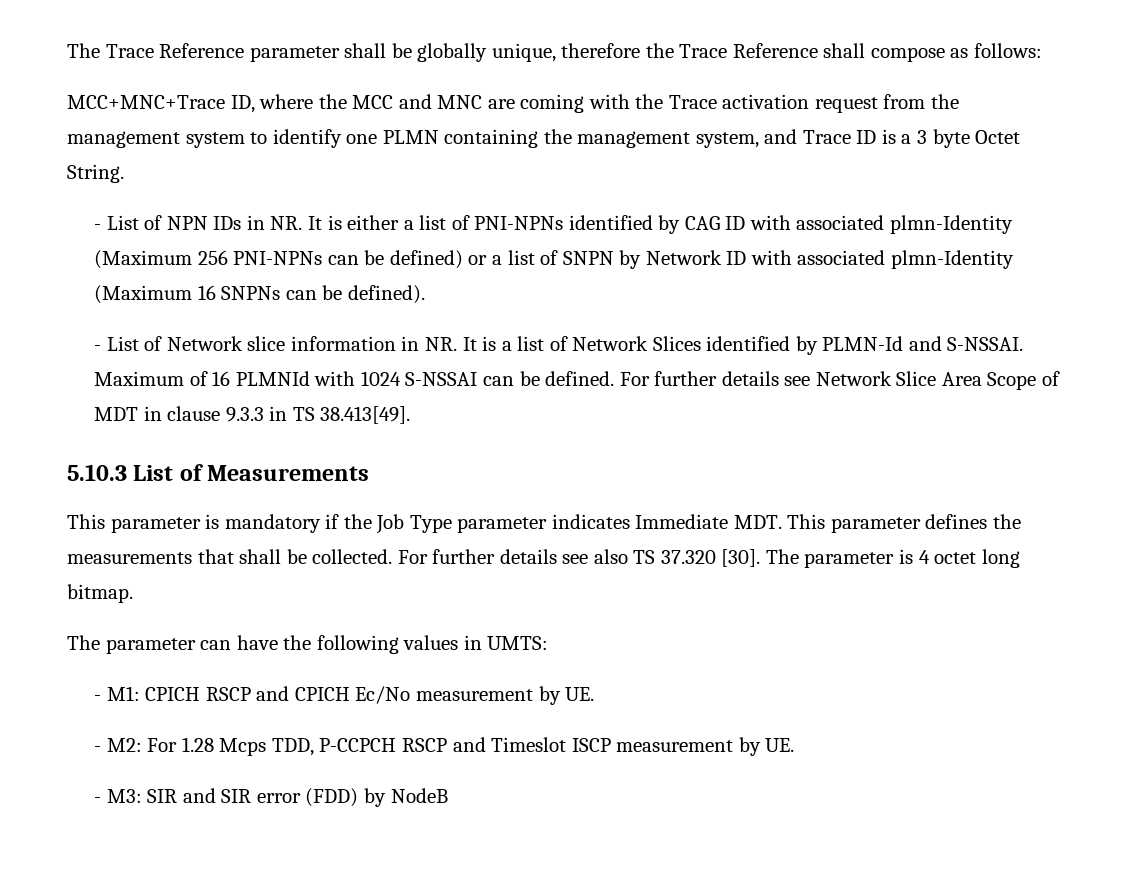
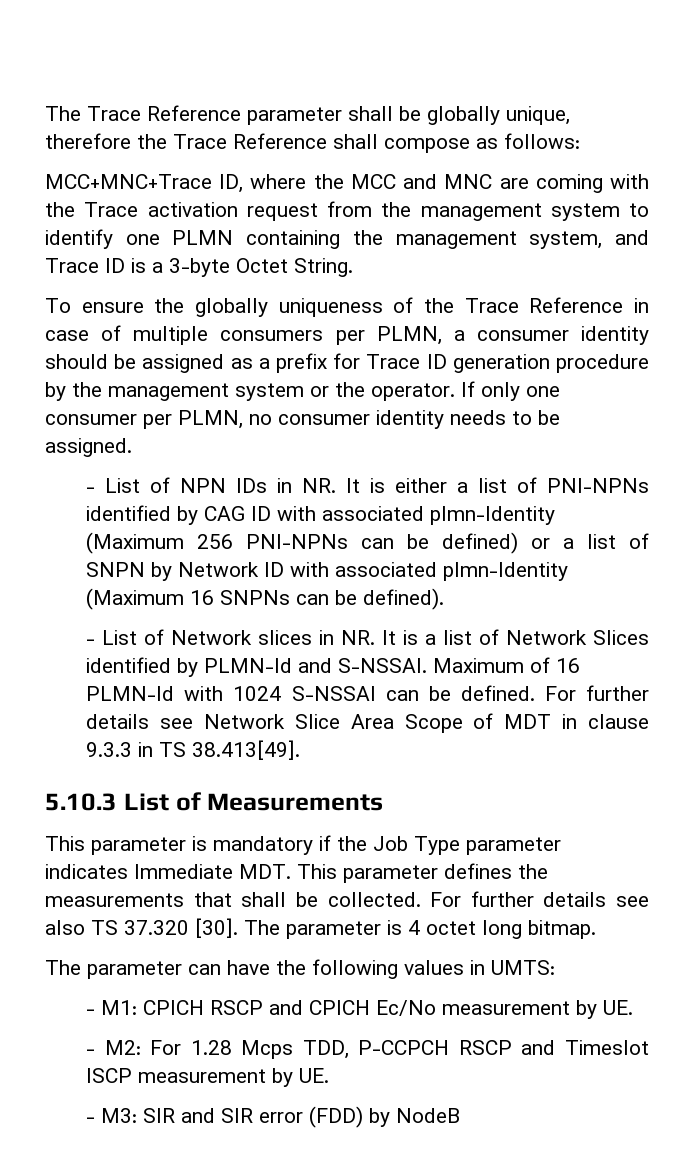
[917,129,970,148] 3 byte -> [169,258,230,277] 3-byte
(124, 173) none -> [45,297,649,317] [45,325,649,345] [45,353,649,373] [45,381,560,401] [45,410,560,429] [45,438,132,457] // To ensure the globally uniqueness of the Trace Reference in case of multiple consumers per PLMN, a consumer identity should be assigned as a prefix for Trace ID generation procedure by the management system or the operator. If only one consumer per PLMN, no consumer identity needs to be assigned.
[247,336,396,351] slice information -> [258,630,313,645] slices
[235,371,310,386] PLMNId -> [86,686,175,701] PLMN-Id

